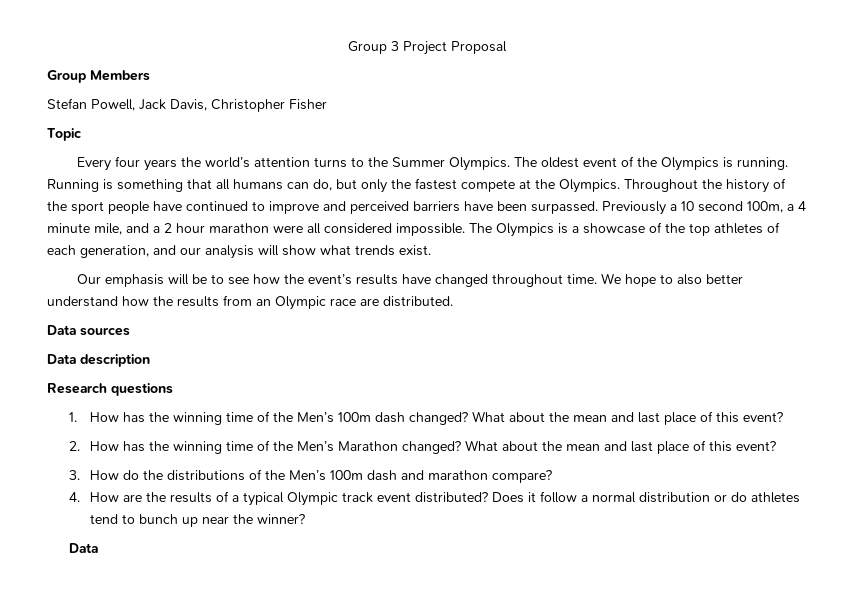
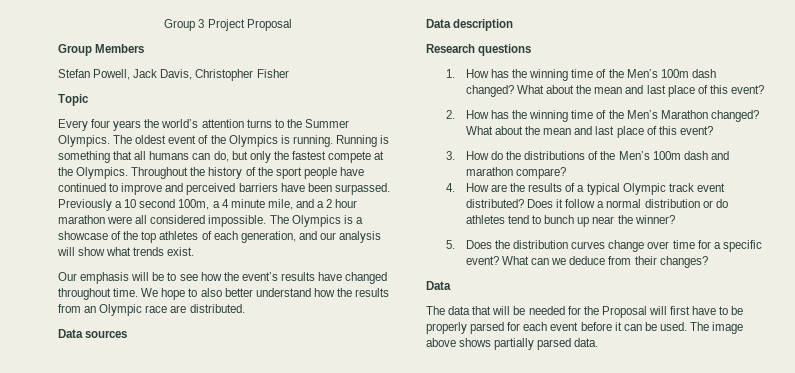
[68,543,98,553] Data -> [445,240,762,252] [465,256,708,268] [426,281,451,290] [426,306,744,318] [426,322,744,334] [426,338,599,350] 5. Does the distribution curves change over time for a specific event? What can we deduce from their changes? // Data // The data that will be needed for the Proposal will first have to be properly parsed for each event before it can be used. The image above shows partially parsed data.

